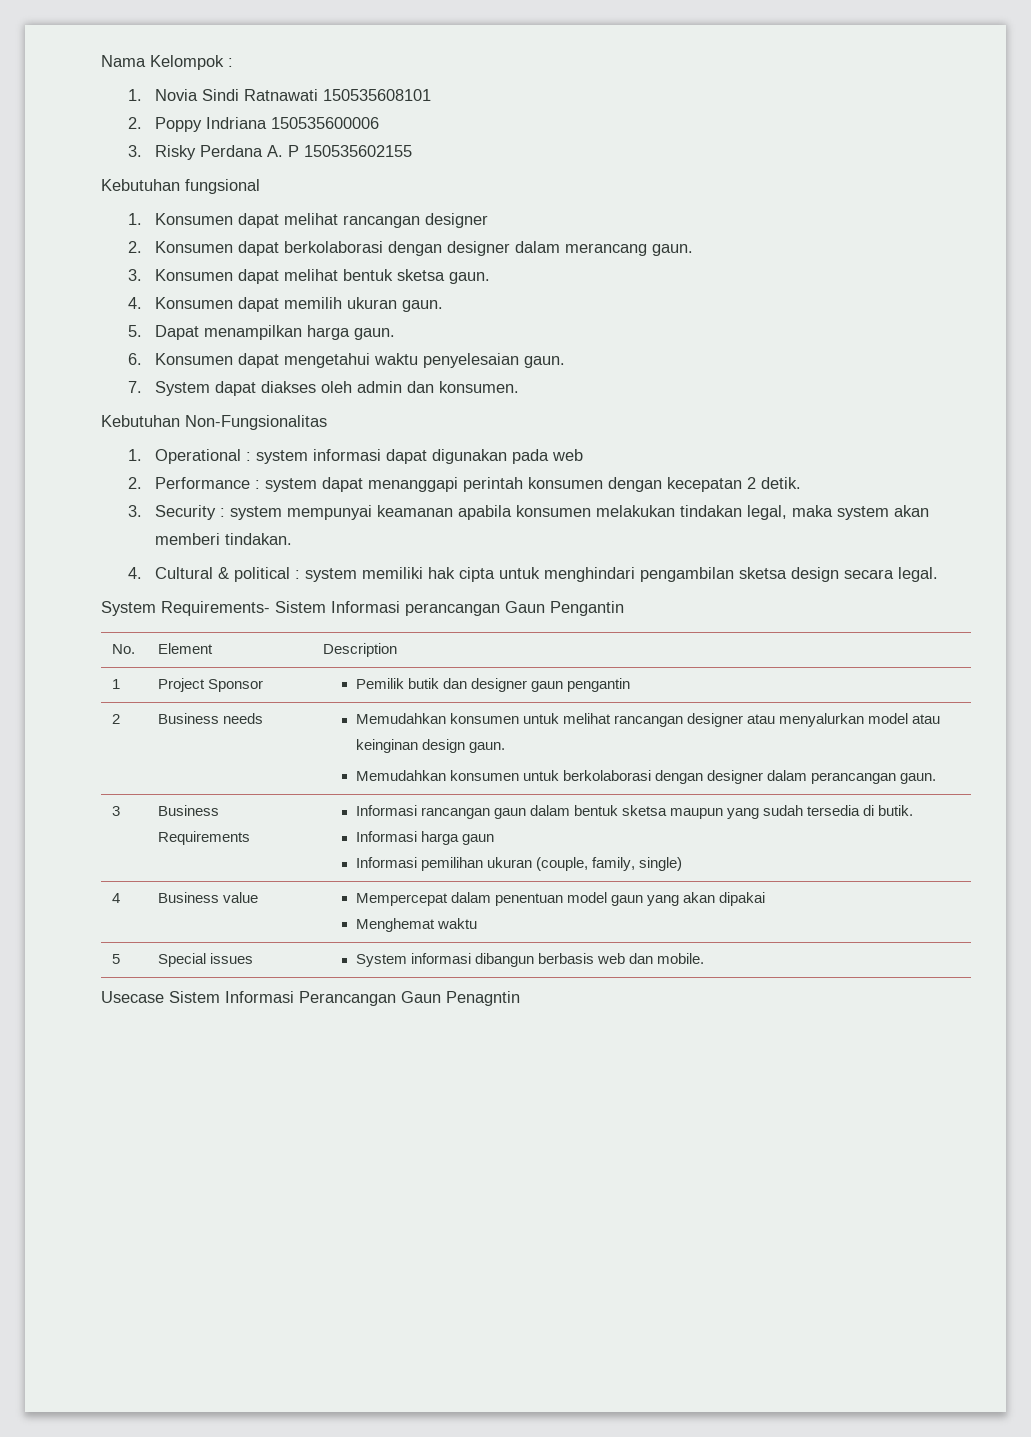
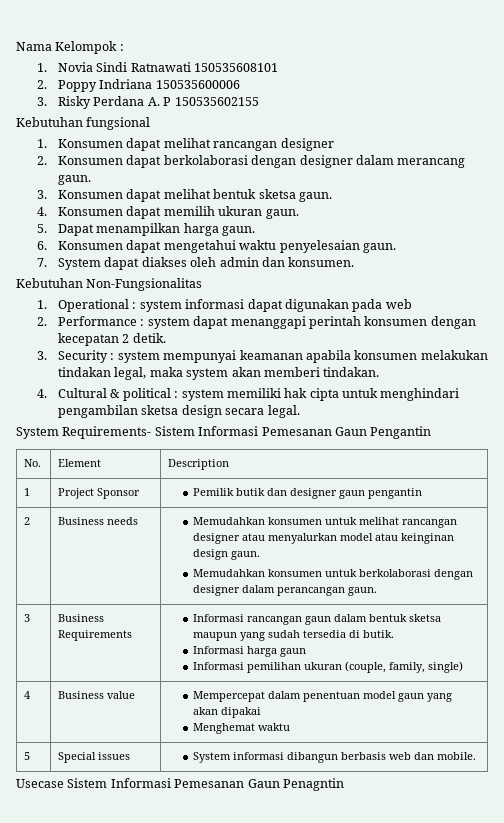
[405,603,500,616] perancangan -> [261,427,332,436] Pemesanan
[299,991,396,1006] Perancangan -> [174,779,245,788] Pemesanan

